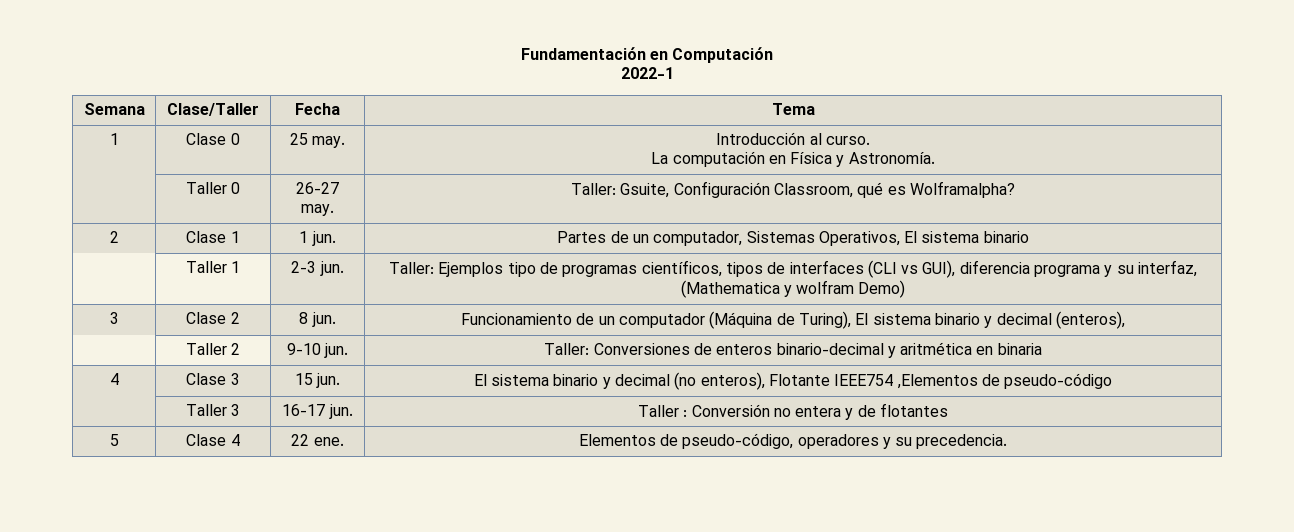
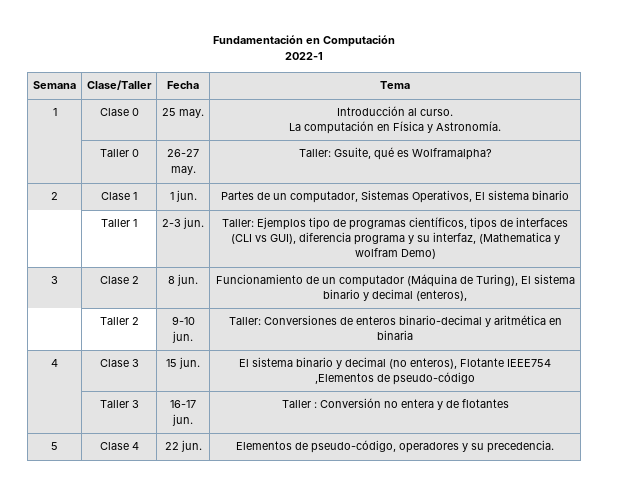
[673,181,853,198] Configuración Classroom, -> (371, 153) none
[313,437,344,446] ene. -> [180,440,202,452] jun.

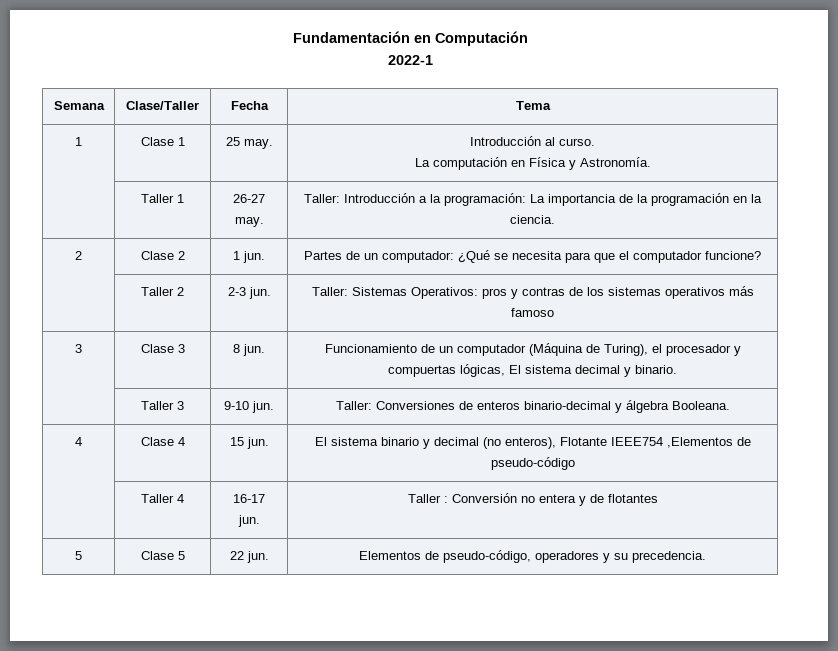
[131,108,139,116] 0 -> [177,137,185,146] 1
[131,149,139,157] 0 -> [177,194,184,203] 1
[333,147,492,160] Gsuite, qué es Wolframalpha? -> [344,193,762,206] [510,215,555,224] Introducción a la programación: La importancia de la programación en la ciencia.
[133,192,137,200] 1 -> [177,251,185,260] 2
[289,190,569,203] [101,219,137,227] computador, Sistemas Operativos, El sistema binario // | Taller 1 -> [382,250,761,263] [141,287,184,296] computador: ¿Qué se necesita para que el computador funcione? // | Taller 2
[257,217,568,230] [230,232,560,245] [354,248,436,259] Ejemplos tipo de programas científicos, tipos de interfaces (CLI vs GUI), diferencia programa y su interfaz, (Mathematica y wolfram Demo) -> [351,286,754,299] [511,308,554,317] Sistemas Operativos: pros y contras de los sistemas operativos más famoso
[131,276,139,284] 2 -> [177,344,185,353] 3
[520,274,575,284] [322,289,467,301] [99,317,139,325] El sistema binario y decimal (enteros), // | Taller 2 -> [651,344,741,356] [388,364,677,377] [141,401,184,410] el procesador y compuertas lógicas, El sistema decimal y binario. // | Taller 3
[493,315,562,325] [376,330,413,340] aritmética en binaria -> [625,400,730,413] álgebra Booleana.
[131,359,139,367] 3 -> [177,437,185,446] 4
[131,400,139,408] 3 -> [177,494,184,503] 4
[131,442,139,450] 4 -> [177,551,185,560] 5

